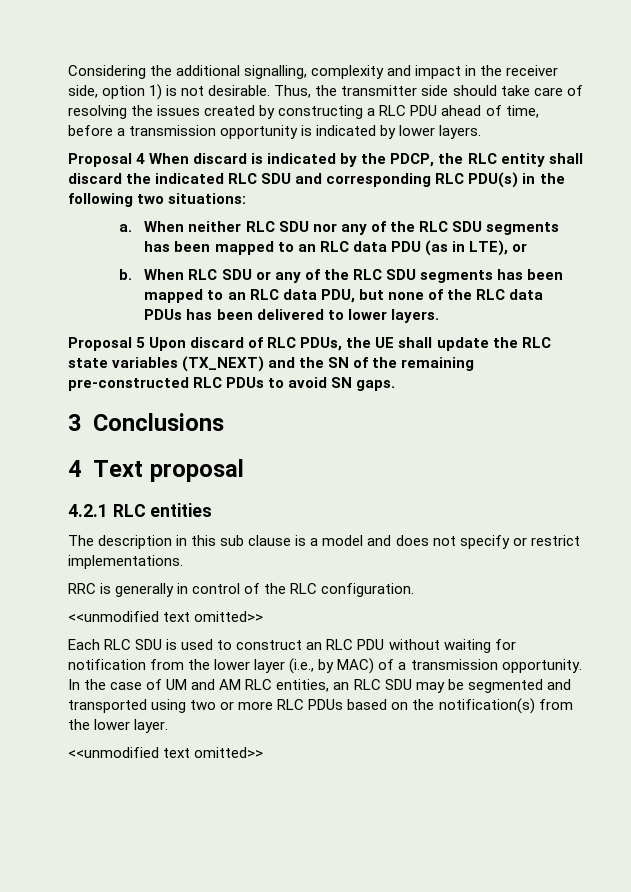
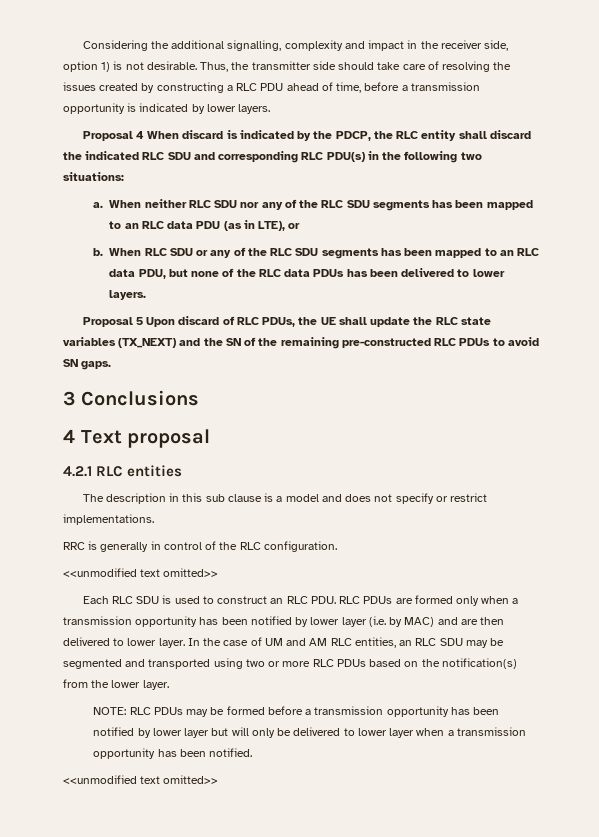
[357,639,516,653] [68,658,315,674] PDU without waiting for notification from the lower layer (i.e., -> [310,595,519,606] [63,616,386,627] PDU. RLC PDUs are formed only when a transmission opportunity has been notified by lower layer (i.e.
[378,659,582,673] of a transmission opportunity. -> [437,617,505,625] [63,637,185,648] and are then delivered to lower layer.
(169, 726) none -> [93,706,500,717] [93,727,526,738] [93,748,253,759] // NOTE: RLC PDUs may be formed before a transmission opportunity has been notified by lower layer but will only be delivered to lower layer when a transmission opportunity has been notified.

